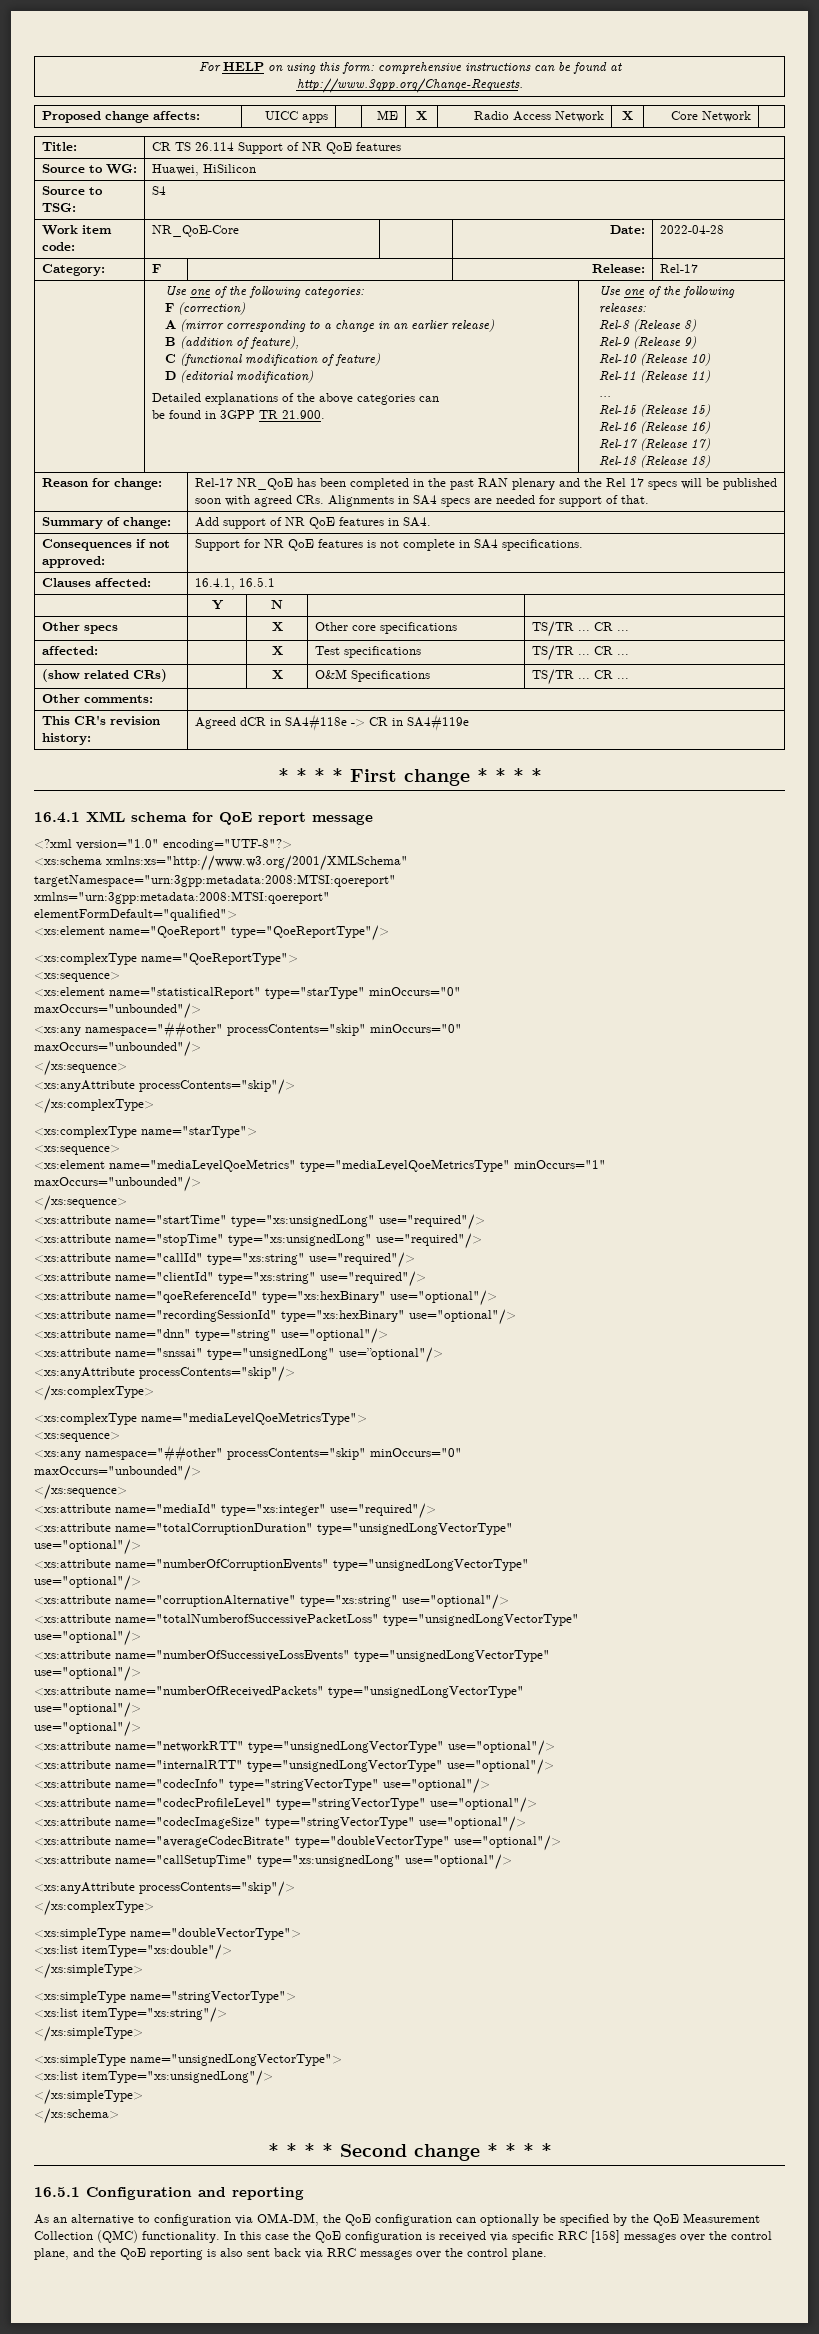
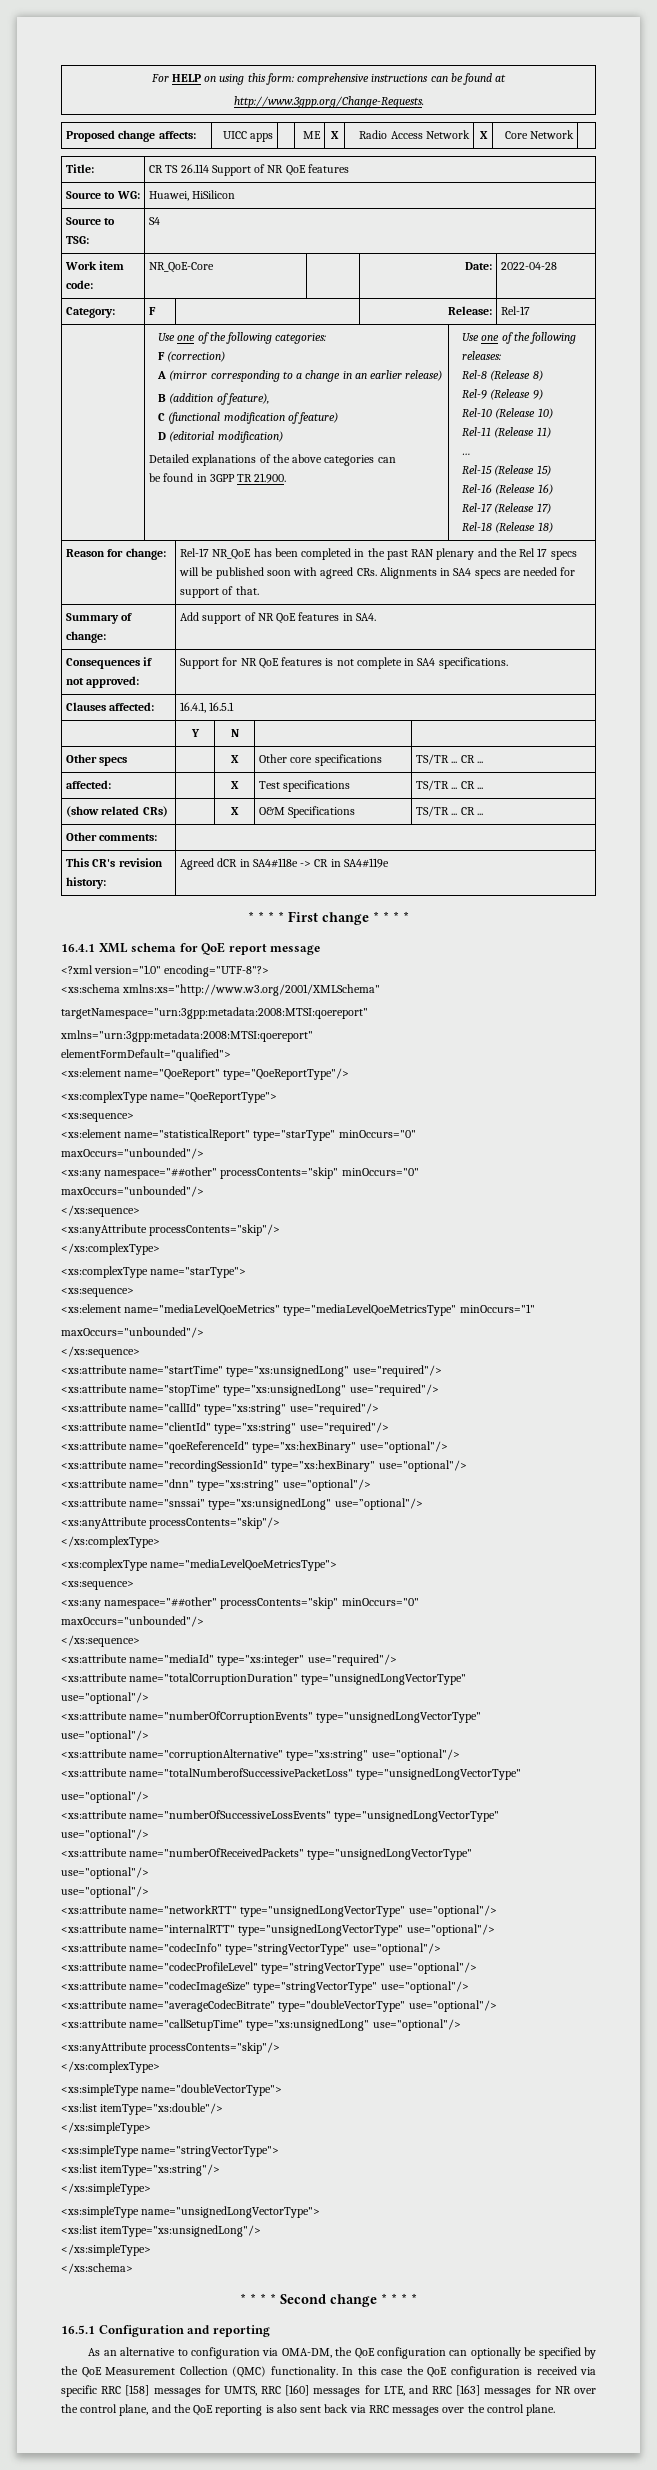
[195,1329,277,1341] type="string" -> [197,1480,280,1491] type="xs:string"
[207,1348,335,1360] type="unsignedLong" -> [208,1498,332,1510] type="xs:unsignedLong"
(676, 2238) none -> [204,2385,571,2397] for UMTS, RRC [160] messages for LTE, and RRC [163] messages for NR

